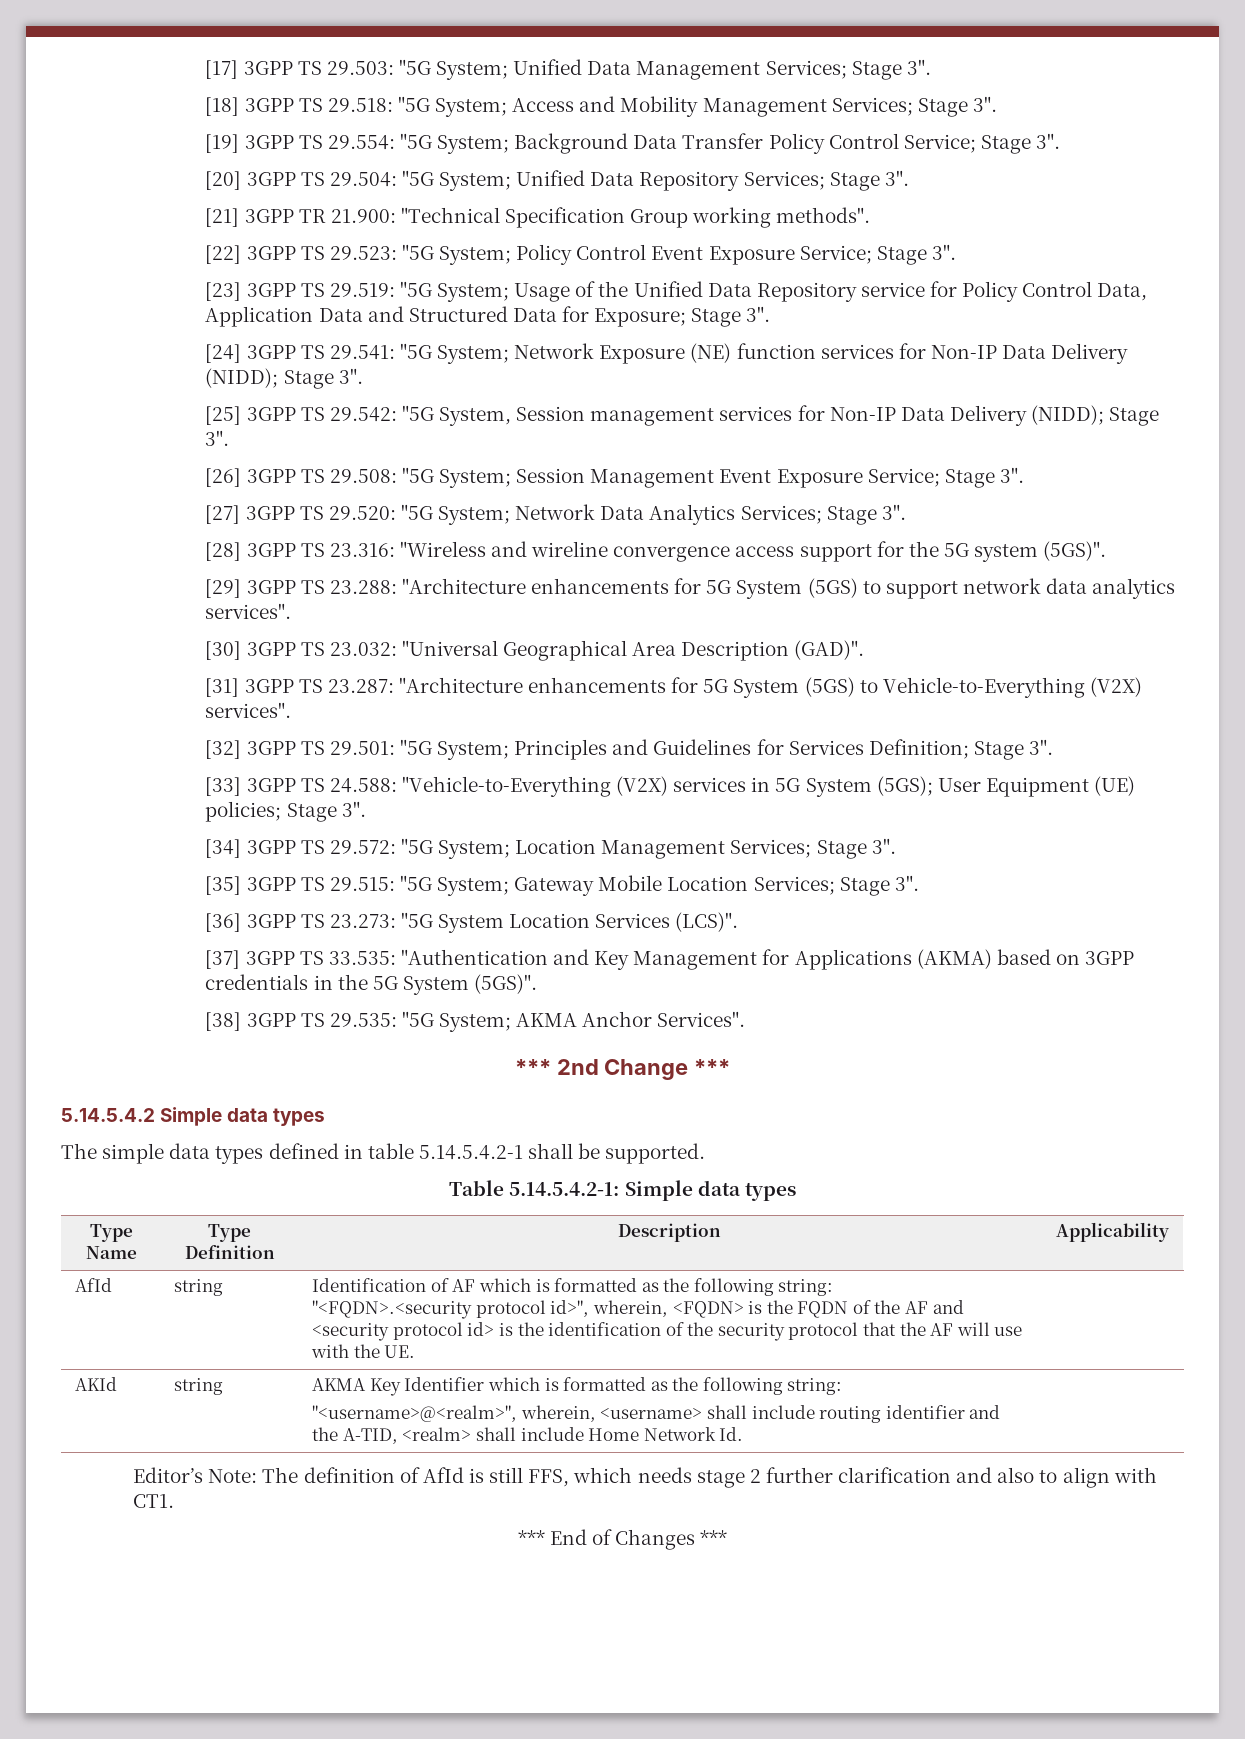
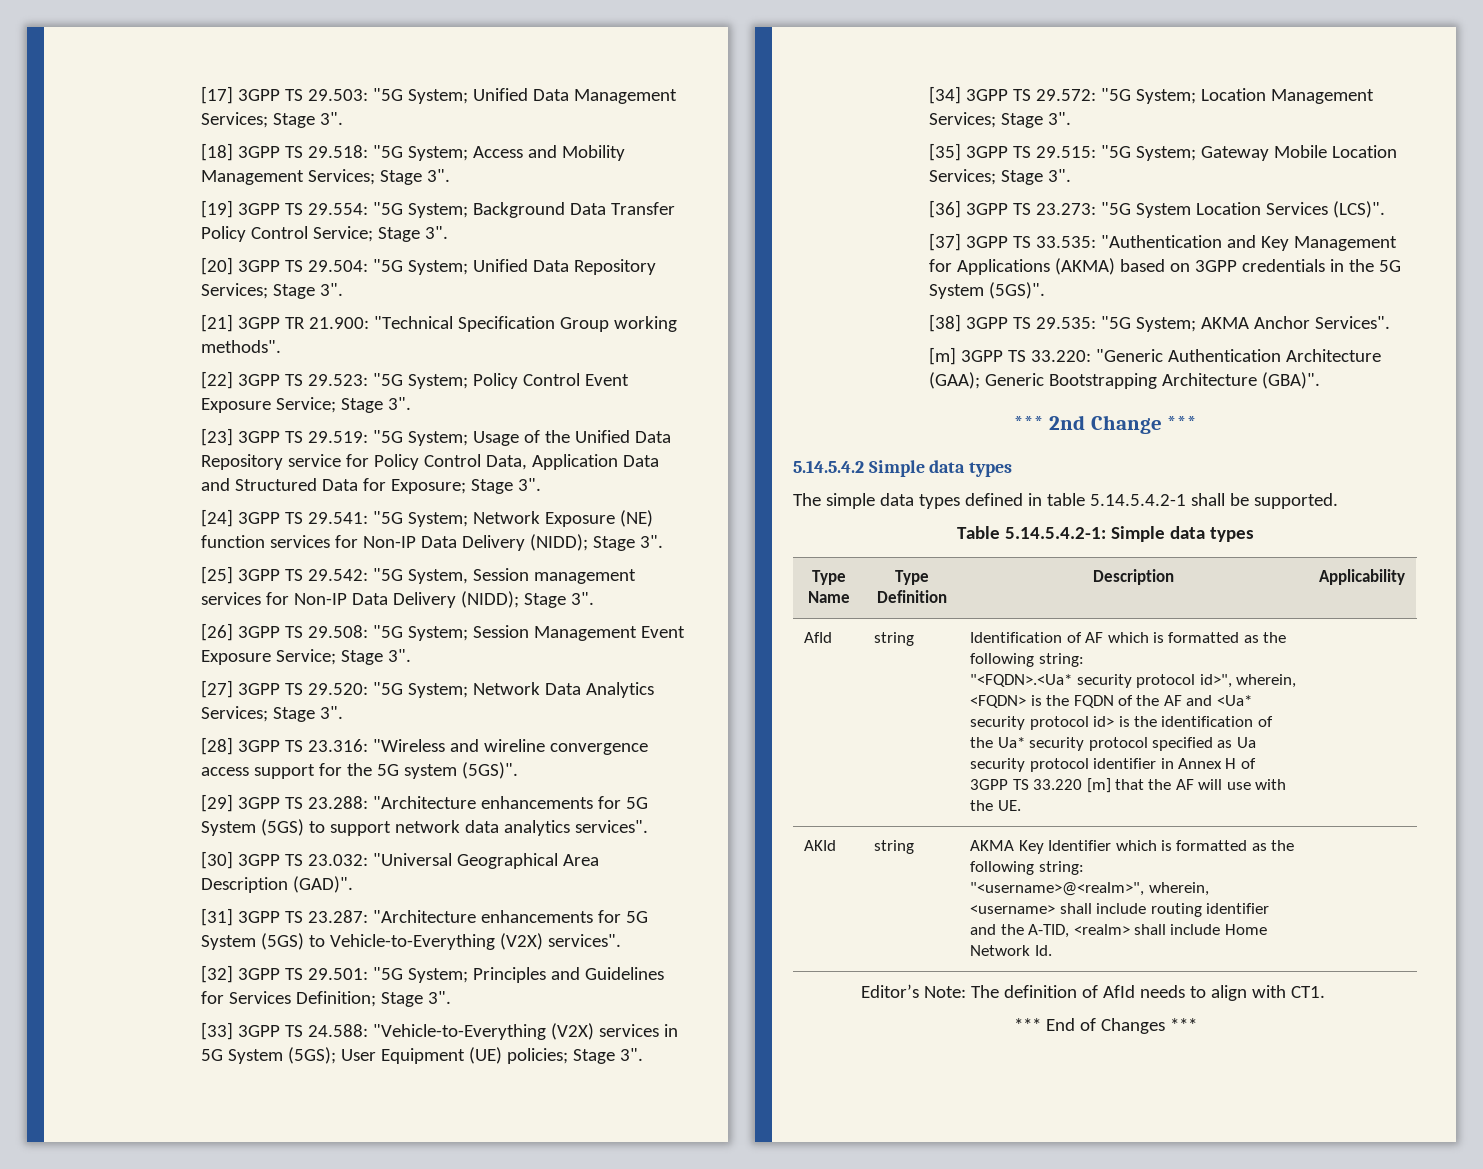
(746, 1019) none -> [929,347,1382,365] [929,372,1321,389] // [m] 3GPP TS 33.220: "Generic Authentication Architecture (GAA); Generic Bootstrapping Architecture (GBA)".
[312,1300,473,1319] "<FQDN>.<security -> [970,674,1132,688] "<FQDN>.<Ua* security
[312,1323,390,1341] <security -> [1216,695,1252,706] [970,716,1026,730] <Ua* security
[717,1322,859,1341] security protocol -> [997,737,1256,751] [970,758,1256,772] [970,778,1111,793] Ua* security protocol specified as Ua security protocol identifier in Annex H of 3GPP TS 33.220 [m]
[468,1467,1035,1488] is still FFS, which needs stage 2 further clarification and also -> [1140,985,1186,998] needs

